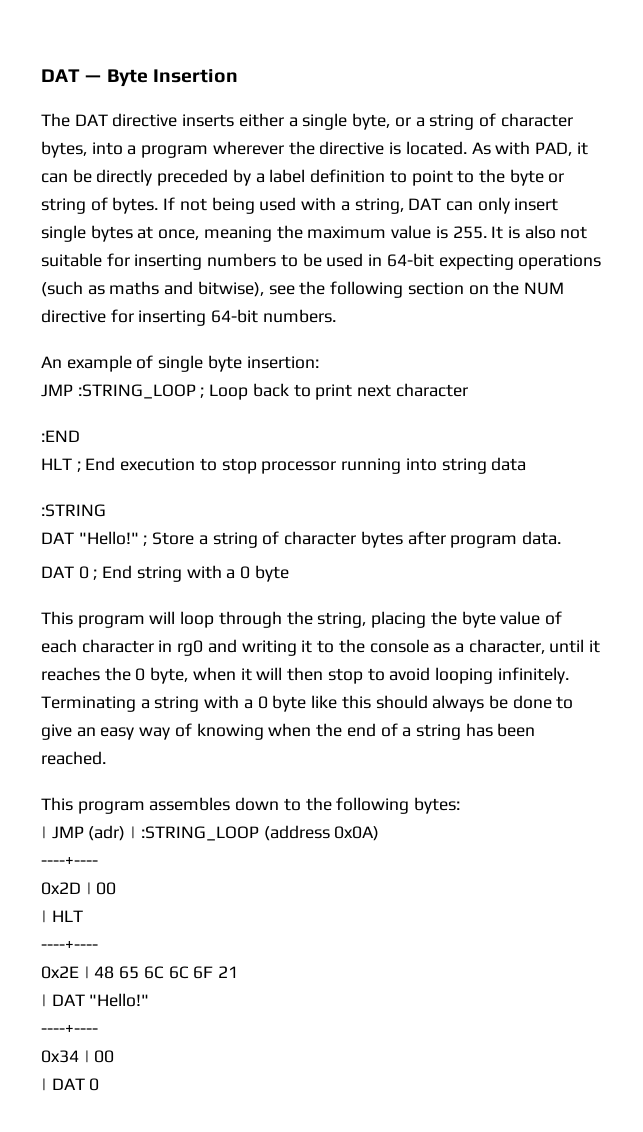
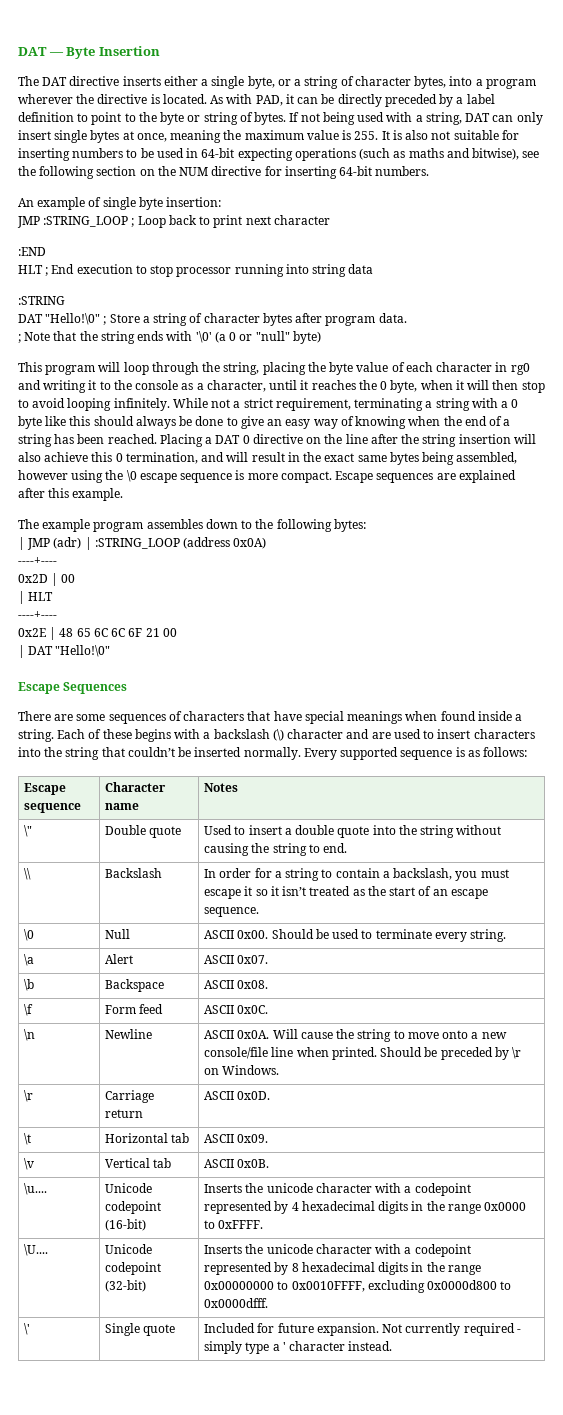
[78,531,139,545] "Hello!" -> [45,313,101,325] "Hello!\0"
[41,565,289,582] DAT 0 ; End string with a 0 byte -> [18,331,321,344] ; Note that the string ends with '\0' (a 0 or "null" byte)
[41,696,136,712] Terminating -> [172,398,424,411] While not a strict requirement, terminating
[41,797,73,811] // This -> [159,434,536,447] [18,452,518,465] [18,470,516,483] [18,488,124,501] [18,519,91,532] Placing a DAT 0 directive on the line after the string insertion will also achieve this 0 termination, and will result in the exact same bytes being assembled, however using the \0 escape sequence is more compact. Escape sequences are explained after this example. // The example
[41,993,150,1007] [41,1025,98,1034] [41,1050,115,1063] [41,1078,100,1091] // | DAT "Hello!" // ----+---- // 0x34 | 00 // | DAT 0 -> [162,628,177,637] [18,645,111,658] [18,682,128,694] [18,711,523,724] [18,729,535,742] [18,747,528,760] [24,783,67,795] [24,803,82,813] [105,782,167,792] [105,803,140,810] [204,783,239,792] [24,825,33,837] [105,825,182,838] [204,825,502,838] [204,843,348,856] [24,868,32,880] [105,868,163,878] [204,868,509,881] [204,886,488,899] [204,907,260,917] [24,929,35,941] [105,929,131,939] [204,929,507,942] [24,954,35,966] [105,954,134,964] [204,955,269,964] [24,979,35,991] [105,979,165,992] [204,980,269,989] [24,1004,34,1016] [105,1004,164,1014] [204,1005,269,1014] [24,1029,36,1041] [105,1029,153,1039] [204,1029,507,1042] [204,1047,522,1060] [204,1065,280,1075] [24,1090,34,1102] [105,1090,155,1103] [105,1109,144,1118] [204,1091,271,1100] [24,1133,32,1145] [105,1133,190,1143] [204,1134,269,1143] [24,1158,35,1170] [105,1158,172,1168] [204,1159,270,1168] [24,1183,48,1195] [105,1183,153,1193] [105,1201,162,1214] [105,1219,147,1231] [204,1183,471,1196] [204,1201,527,1214] [204,1220,264,1229] [24,1244,49,1256] [105,1244,153,1254] [105,1262,162,1275] [105,1280,147,1292] [204,1244,471,1257] [204,1262,481,1275] [204,1280,512,1293] [204,1298,269,1308] [24,1323,31,1335] [105,1323,176,1336] [204,1323,521,1336] [204,1341,393,1354] 00 // | DAT "Hello!\0" // Escape Sequences // There are some sequences of characters that have special meanings when found inside a string. Each of these begins with a backslash (\) character and are used to insert characters into the string that couldn’t be inserted normally. Every supported sequence is as follows: // Escape sequence | Character name | Notes // \" | Double quote | Used to insert a double quote into the string without causing the string to end. // \\ | Backslash | In order for a string to contain a backslash, you must escape it so it isn’t treated as the start of an escape sequence. // \0 | Null | ASCII 0x00. Should be used to terminate every string. // \a | Alert | ASCII 0x07. // \b | Backspace | ASCII 0x08. // \f | Form feed | ASCII 0x0C. // \n | Newline | ASCII 0x0A. Will cause the string to move onto a new console/file line when printed. Should be preceded by \r on Windows. // \r | Carriage return | ASCII 0x0D. // \t | Horizontal tab | ASCII 0x09. // \v | Vertical tab | ASCII 0x0B. // \u.... | Unicode codepoint (16-bit) | Inserts the unicode character with a codepoint represented by 4 hexadecimal digits in the range 0x0000 to 0xFFFF. // \U.... | Unicode codepoint (32-bit) | Inserts the unicode character with a codepoint represented by 8 hexadecimal digits in the range 0x00000000 to 0x0010FFFF, excluding 0x0000d800 to 0x0000dfff. // \' | Single quote | Included for future expansion. Not currently required - simply type a ' character instead.

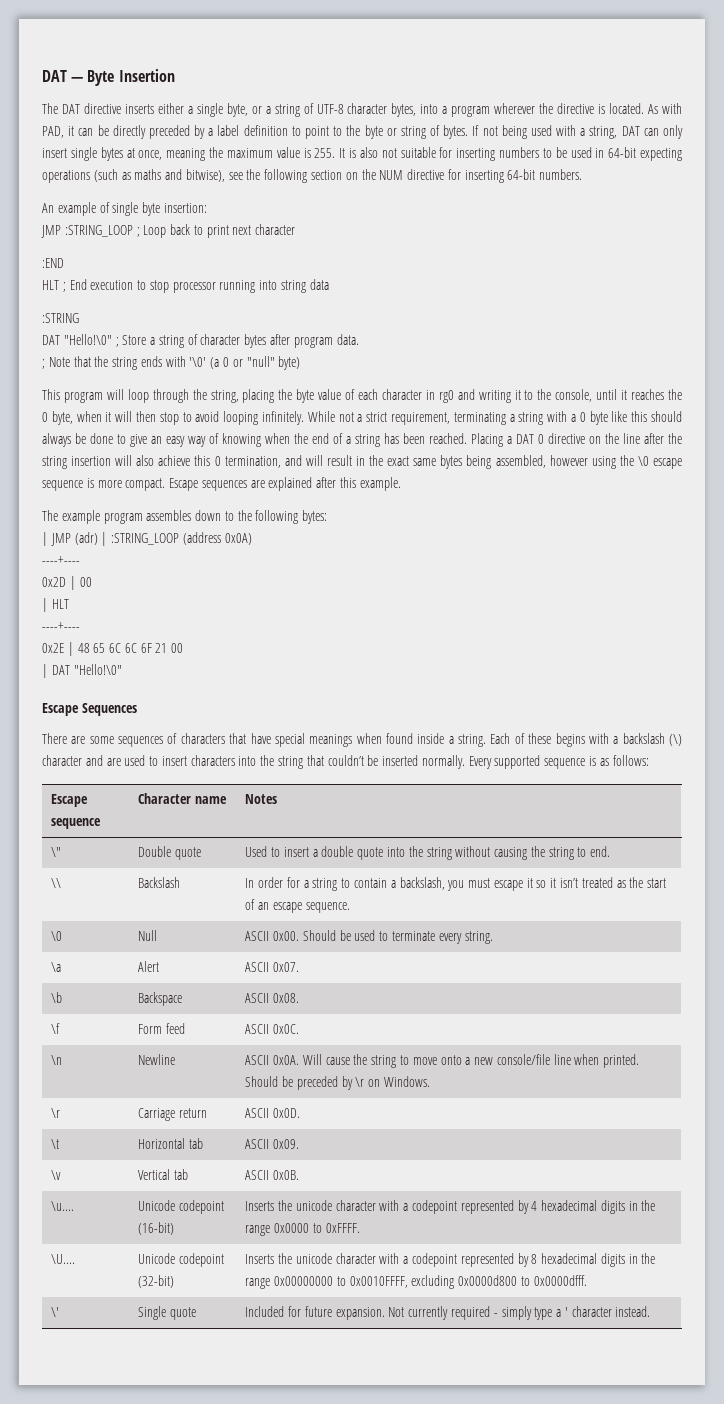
(354, 81) none -> [316,104,344,114] UTF-8
[135,380,266,392] console as a character, -> [555,389,593,402] console,

